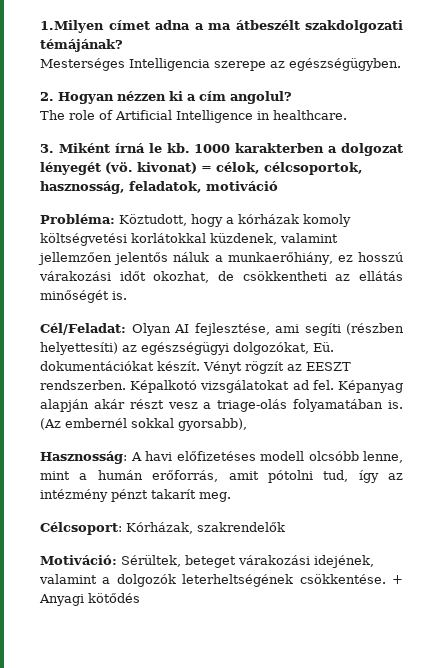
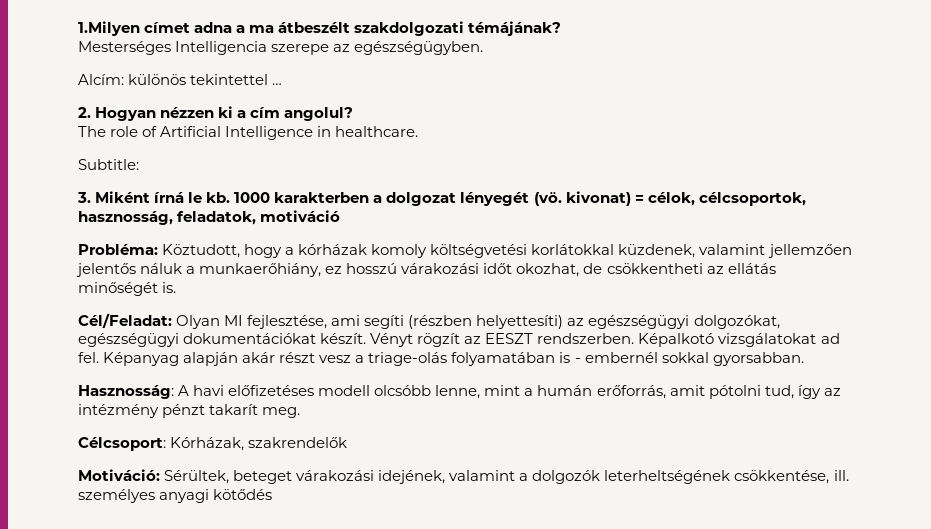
(401, 64) none -> [78,74,283,85] // Alcím: különös tekintettel …
(347, 115) none -> [78,159,139,170] // Subtitle:
[174,324,189,333] AI -> [224,315,244,326] MI
[313,342,334,352] Eü. -> [78,333,179,347] egészségügyi
[388,400,403,409] [40,418,61,430] is. (Az -> [559,352,581,363] is -
[178,418,247,431] gyorsabb), -> [712,352,804,366] gyorsabban.
[299,574,403,584] [39,594,84,606] csökkentése. + Anyagi -> [734,470,849,484] [78,489,210,503] csökkentése, ill. személyes anyagi

